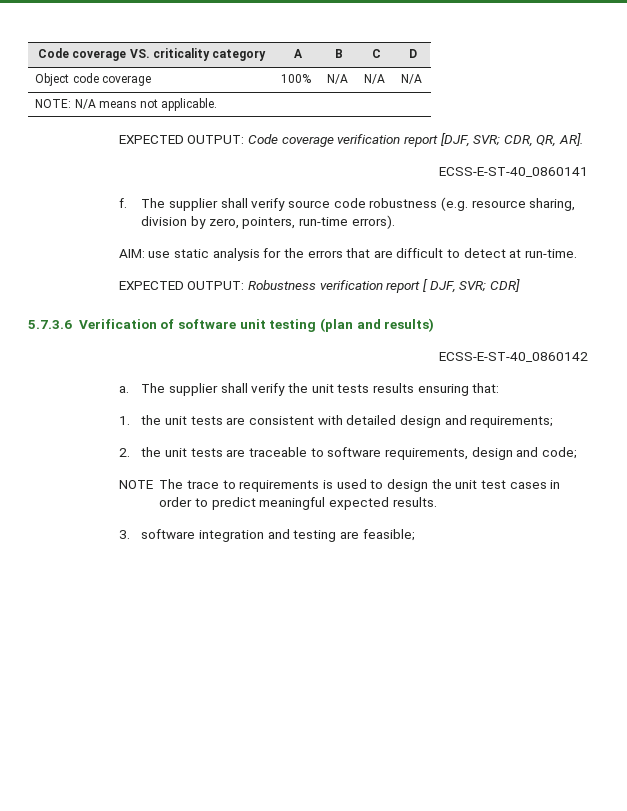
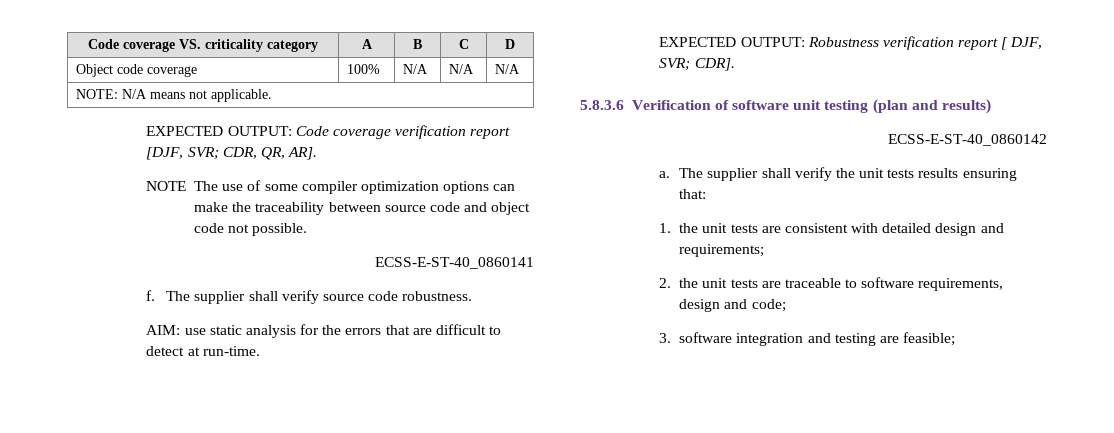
(584, 139) none -> [146,180,516,194] [194,202,531,215] [194,223,308,236] // NOTE The use of some compiler optimization options can make the traceability between source code and object code not possible.
[369,197,576,211] [141,215,395,229] robustness (e.g. resource sharing, division by zero, pointers, run-time errors). -> [402,291,473,301] robustness.
[489,279,520,292] [28,320,72,329] CDR] // 5.7.3.6 -> [694,58,735,71] [580,100,624,110] CDR]. // 5.8.3.6
[118,479,561,492] [159,497,437,510] // NOTE The trace to requirements is used to design the unit test cases in order to predict meaningful expected results. -> (786, 305) none

